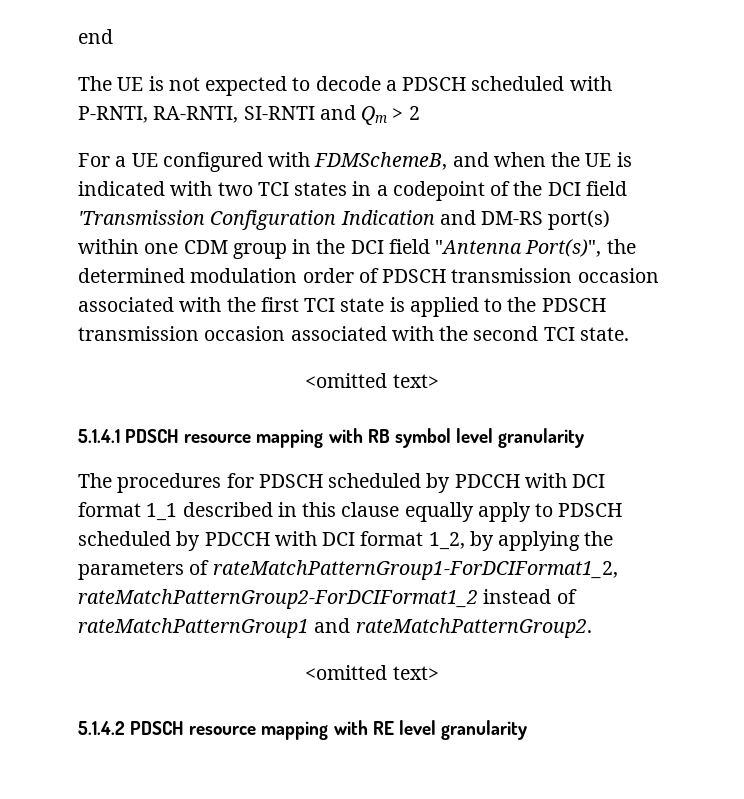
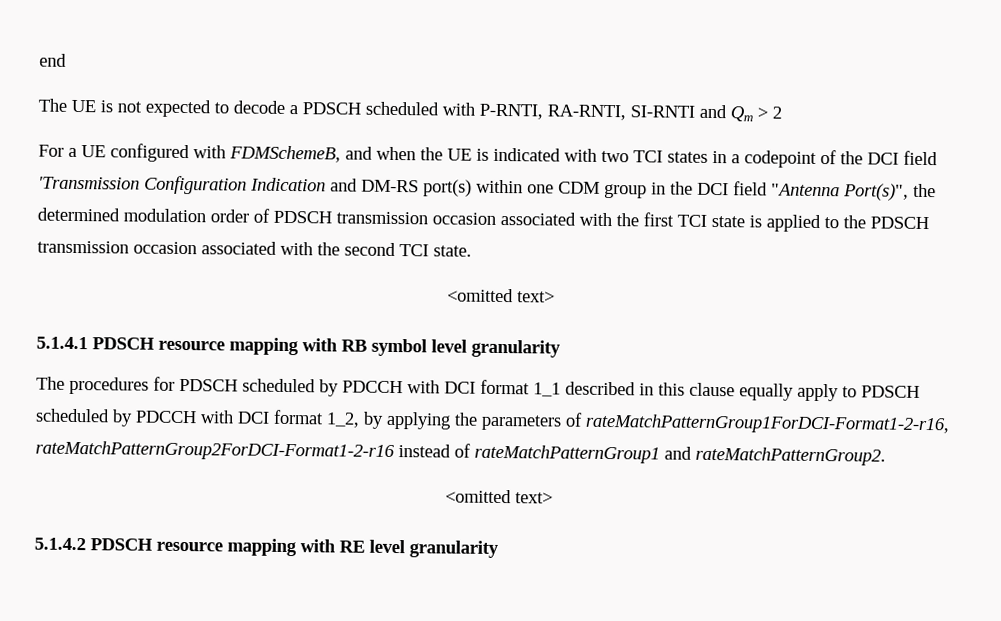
[212,560,618,580] [78,589,478,609] rateMatchPatternGroup1-ForDCIFormat1_2, rateMatchPatternGroup2-ForDCIFormat1_2 -> [585,413,950,435] [35,440,395,462] rateMatchPatternGroup1ForDCI-Format1-2-r16, rateMatchPatternGroup2ForDCI-Format1-2-r16

